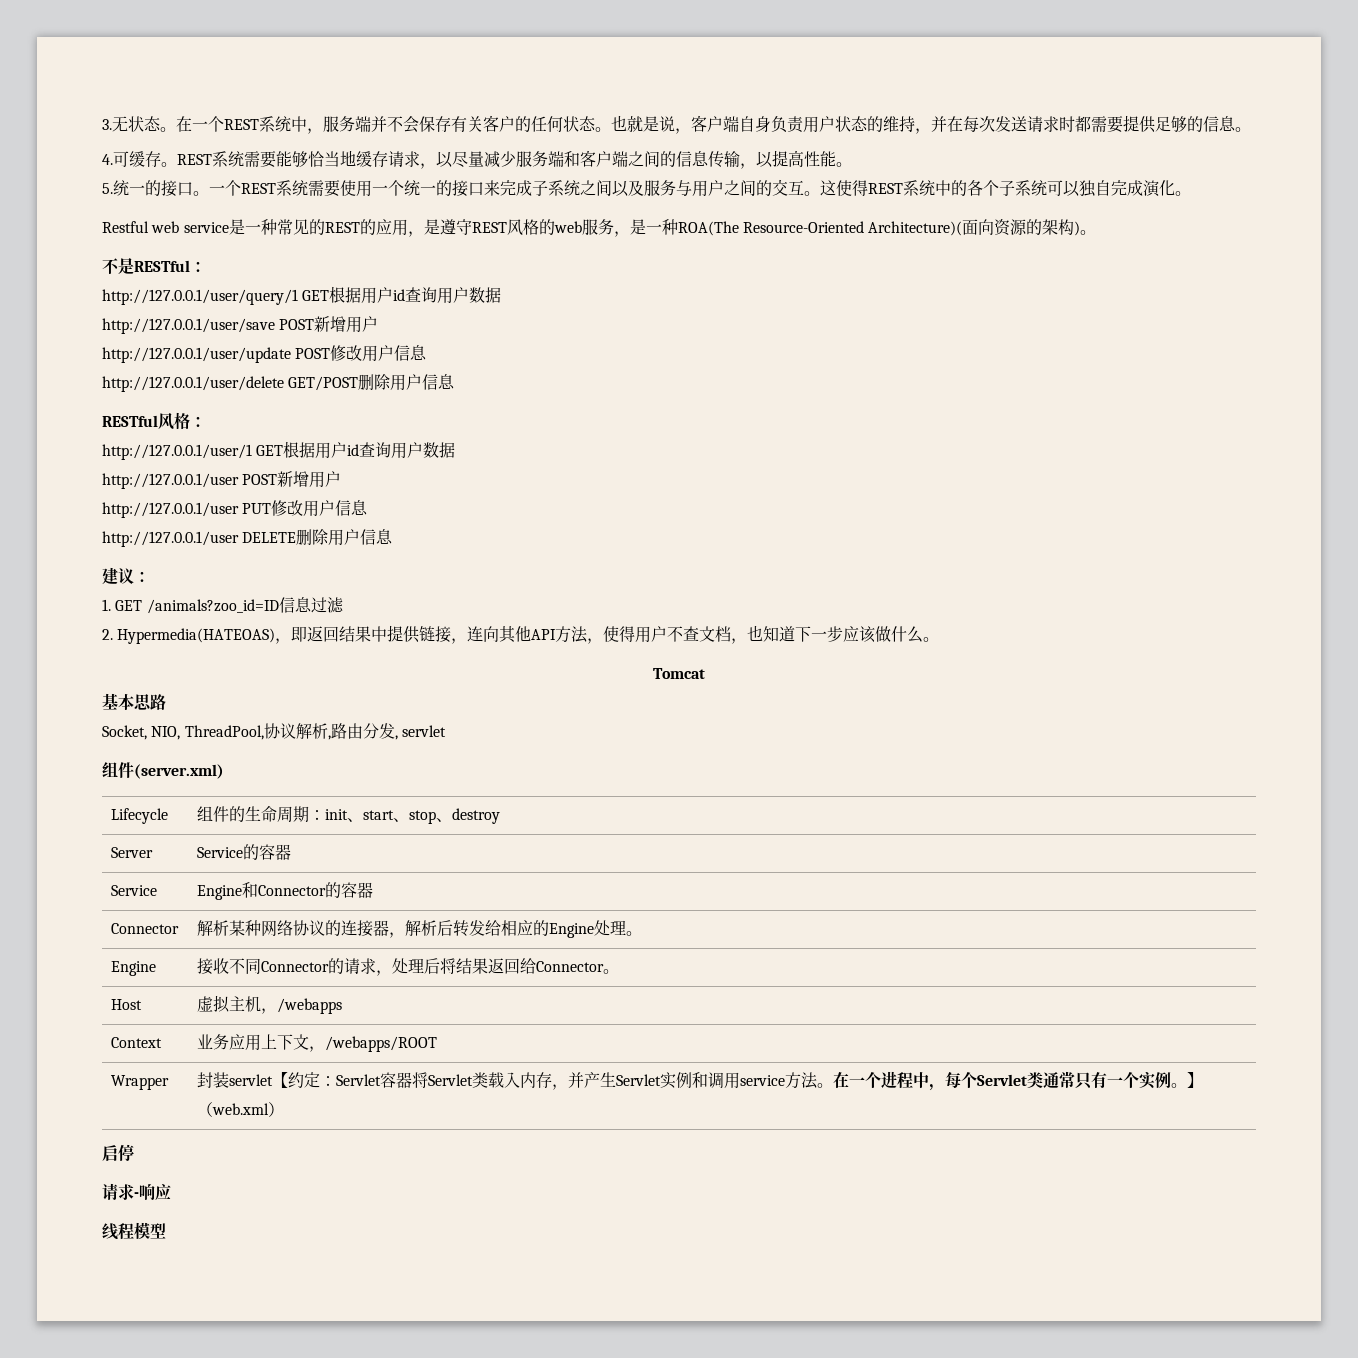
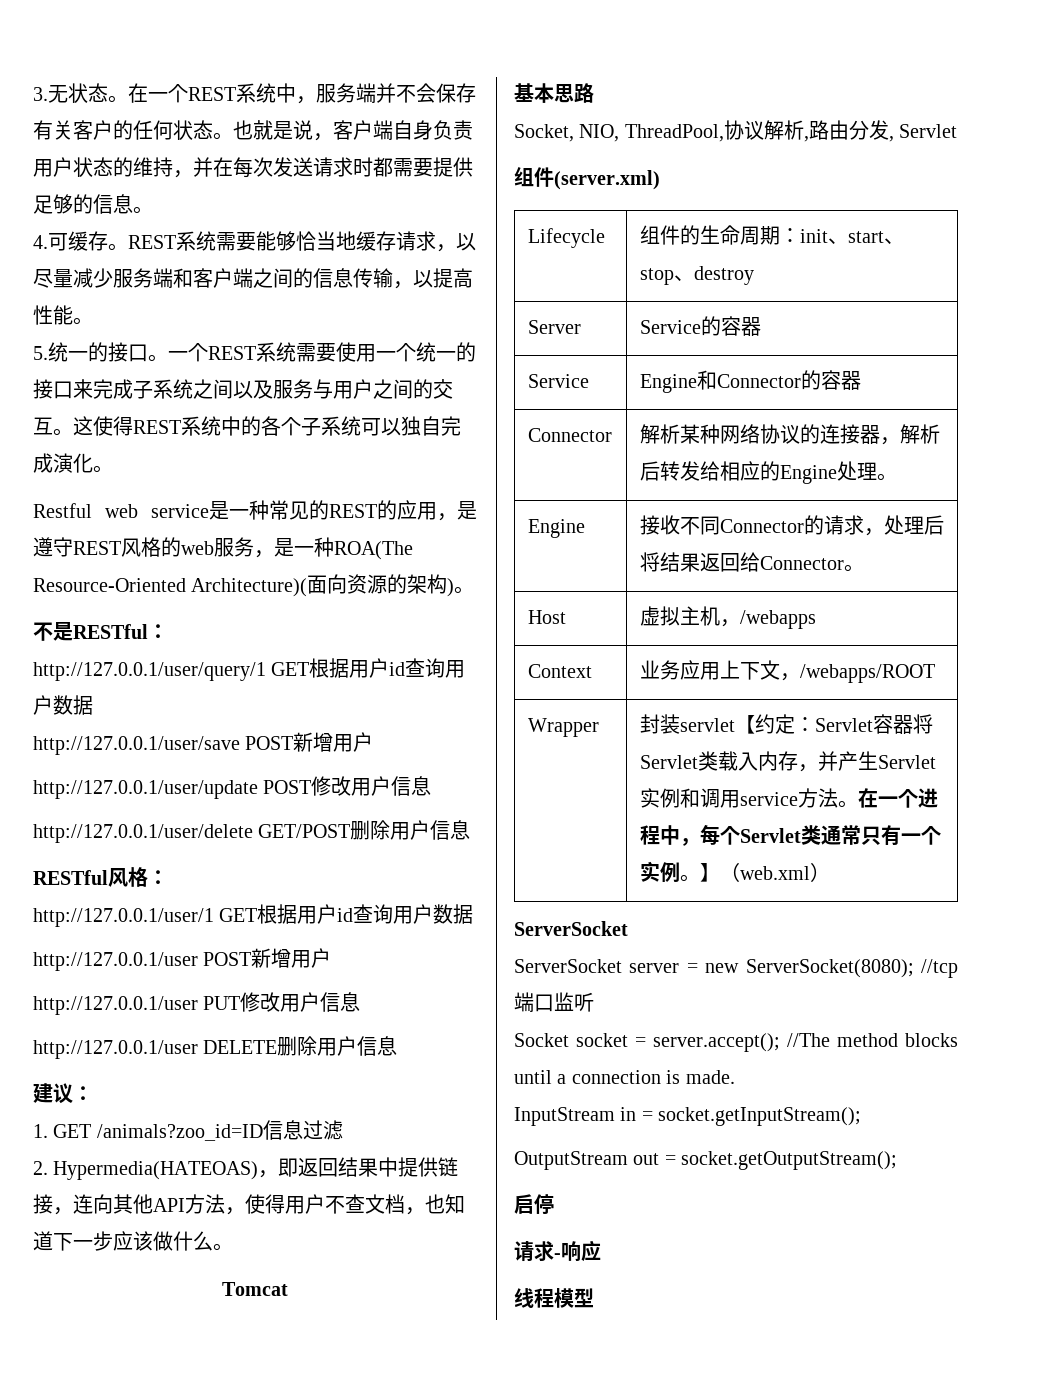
[401,725,446,737] servlet -> [899,124,958,138] Servlet
(285, 1109) none -> [514,921,628,936] [514,959,958,978] [514,992,594,1012] [514,1033,958,1052] [514,1070,735,1084] [514,1107,862,1126] [514,1151,898,1170] // ServerSocket // ServerSocket server = new ServerSocket(8080); //tcp端口监听 // Socket socket = server.accept(); //The method blocks until a connection is made. // InputStream in = socket.getInputStream(); // OutputStream out = socket.getOutputStream();

